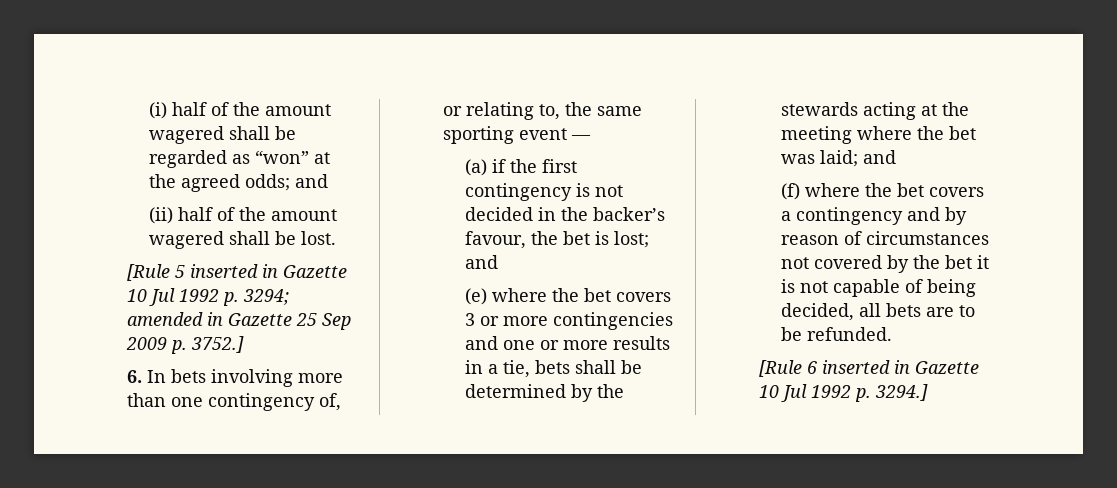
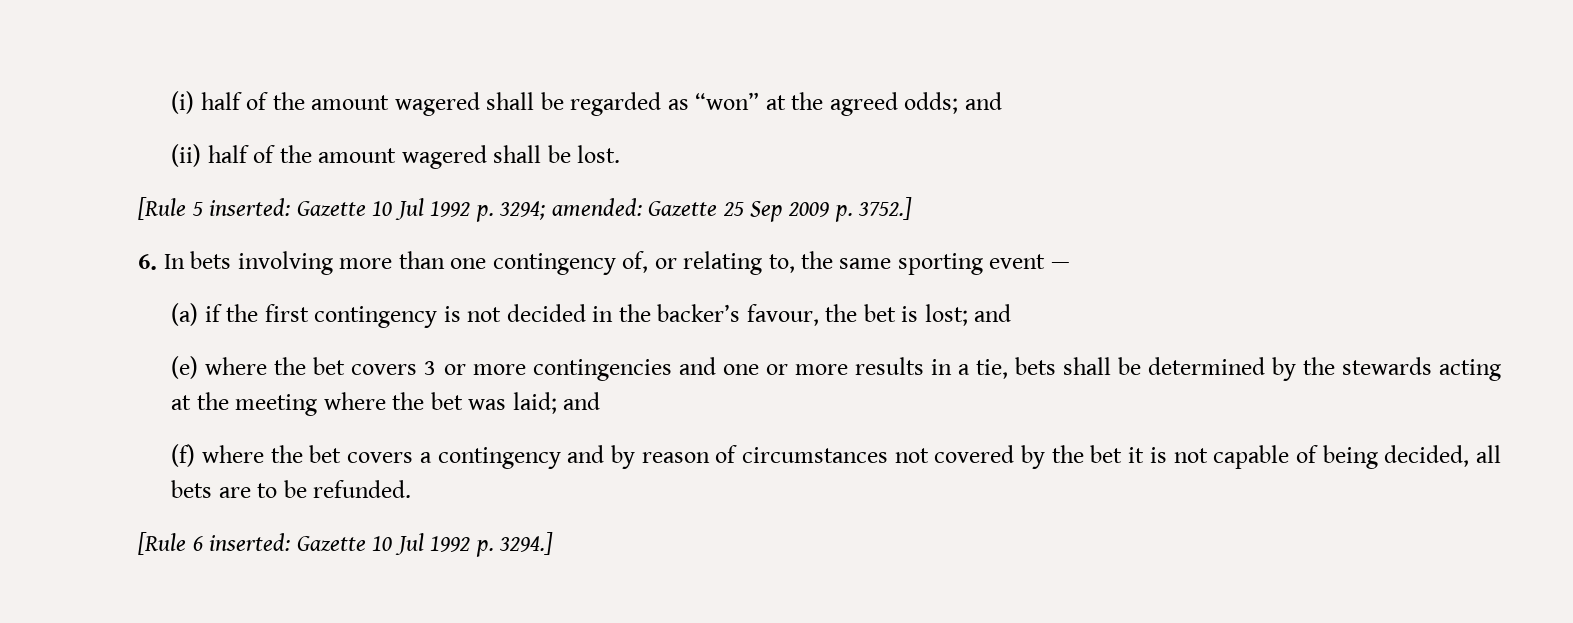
[190,264,279,278] inserted in -> [209,198,291,216] inserted:
[127,312,224,326] amended in -> [551,198,642,216] amended:
[822,360,911,374] inserted in -> [209,533,291,551] inserted:

